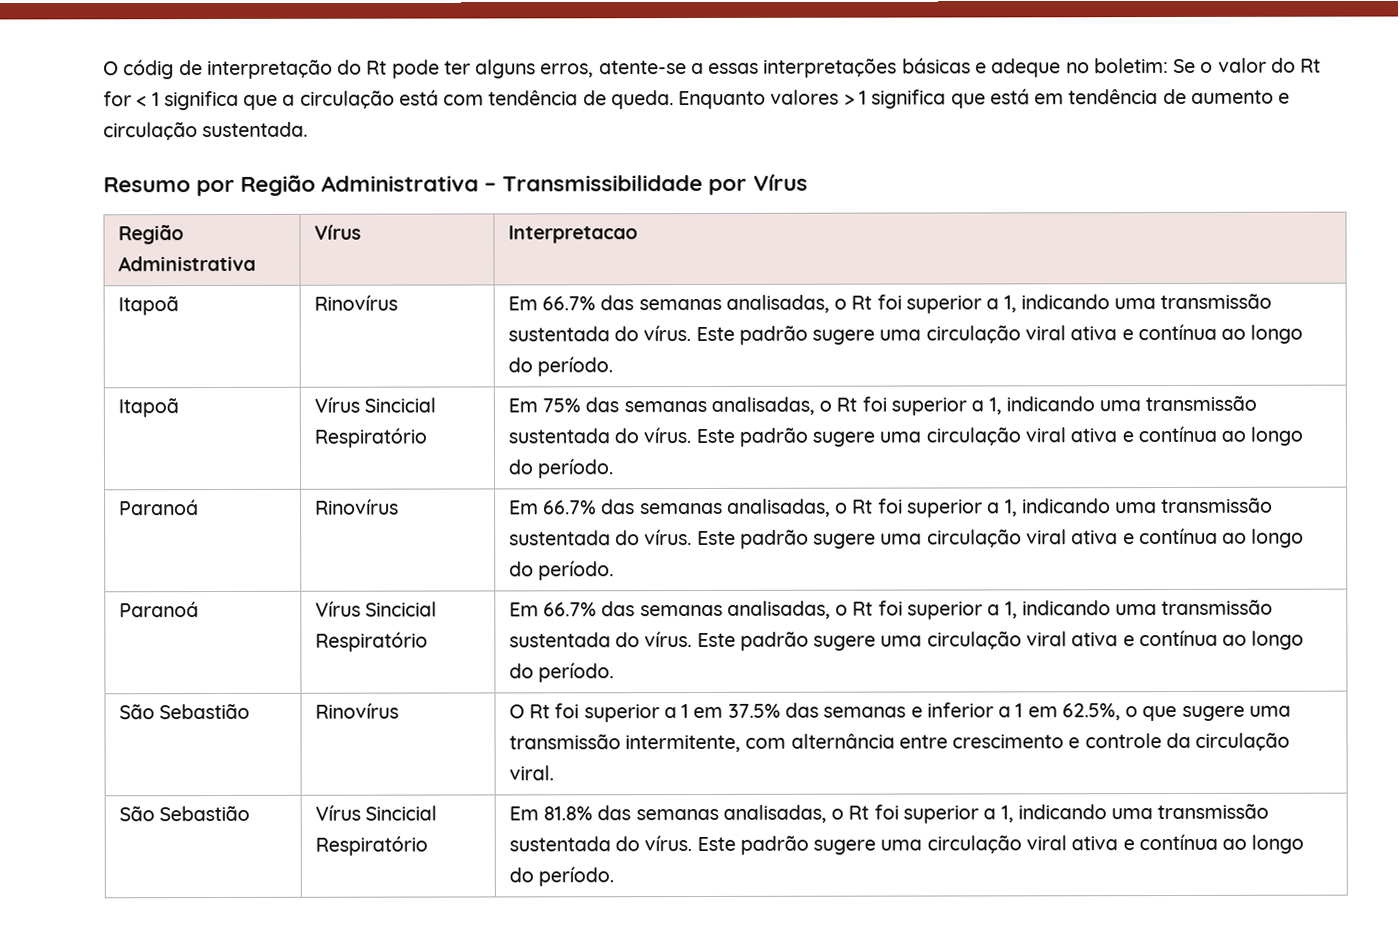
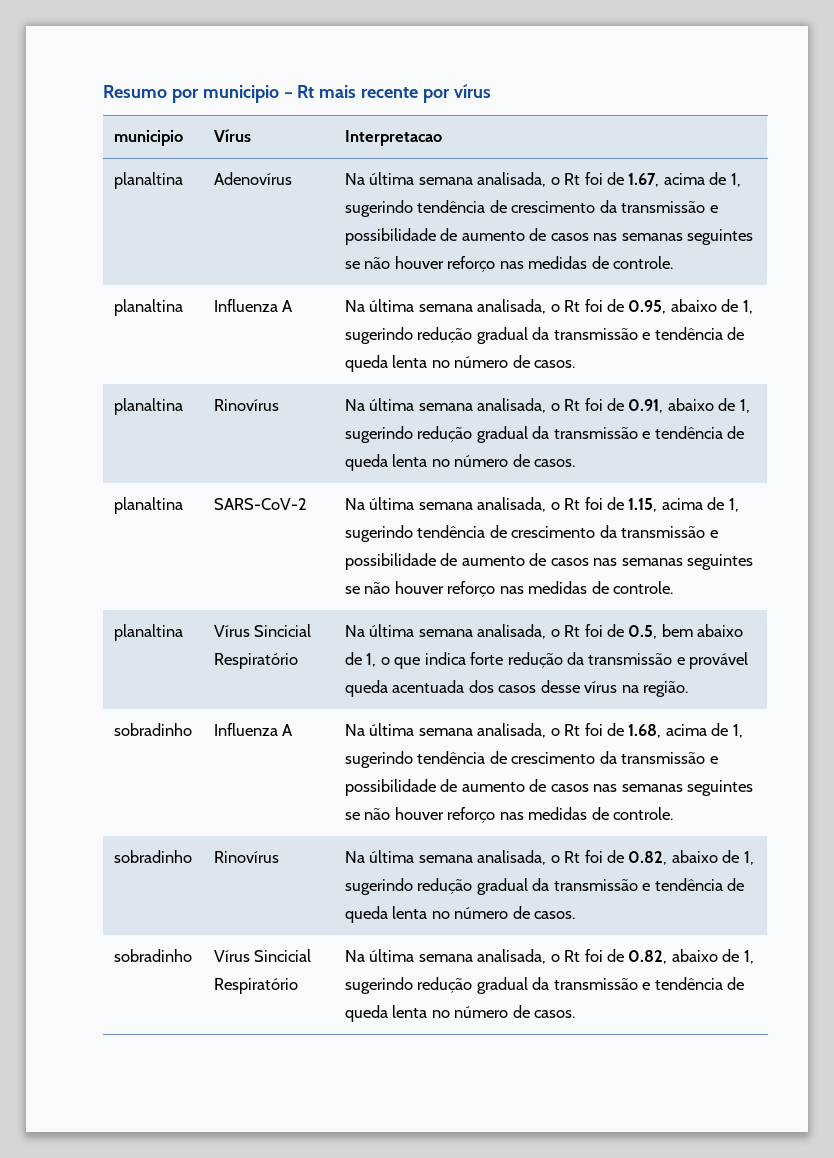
[103,57,1322,80] [103,88,1291,111] [103,121,309,141] [103,173,808,197] [117,224,184,245] [117,255,256,272] [313,224,361,240] [507,225,638,244] [117,296,179,316] [313,294,398,311] [507,293,1273,314] [507,323,1304,345] [507,356,614,377] [117,398,179,418] [313,396,437,413] [313,427,427,448] [507,395,1258,416] [507,425,1304,447] [507,458,615,479] [118,499,199,516] [314,498,399,515] [508,497,1274,518] [508,527,1305,549] [508,560,615,581] [118,601,199,618] [314,600,438,617] [314,631,428,652] [508,599,1274,620] [508,629,1305,651] [508,662,615,683] [118,703,251,720] [314,702,399,719] [508,702,1291,723] [508,732,1291,753] [508,765,554,781] [118,805,251,822] [314,804,438,821] [314,835,428,856] [508,803,1270,824] [508,833,1305,855] [508,866,615,887] O códig de interpretação do Rt pode ter alguns erros, atente-se a essas interpretações básicas e adeque no boletim: Se o valor do Rt for < 1 significa que a circulação está com tendência de queda. Enquanto valores > 1 significa que está em tendência de aumento e circulação sustentada. // Resumo por Região Administrativa – Transmissibilidade por Vírus // Região Administrativa | Vírus | Interpretacao // Itapoã | Rinovírus | Em 66.7% das semanas analisadas, o Rt foi superior a 1, indicando uma transmissão sustentada do vírus. Este padrão sugere uma circulação viral ativa e contínua ao longo do período. // Itapoã | Vírus Sincicial Respiratório | Em 75% das semanas analisadas, o Rt foi superior a 1, indicando uma transmissão sustentada do vírus. Este padrão sugere uma circulação viral ativa e contínua ao longo do período. // Paranoá | Rinovírus | Em 66.7% das semanas analisadas, o Rt foi superior a 1, indicando uma transmissão sustentada do vírus. Este padrão sugere uma circulação viral ativa e contínua ao longo do período. // Paranoá | Vírus Sincicial Respiratório | Em 66.7% das semanas analisadas, o Rt foi superior a 1, indicando uma transmissão sustentada do vírus. Este padrão sugere uma circulação viral ativa e contínua ao longo do período. // São Sebastião | Rinovírus | O Rt foi superior a 1 em 37.5% das semanas e inferior a 1 em 62.5%, o que sugere uma transmissão intermitente, com alternância entre crescimento e controle da circulação viral. // São Sebastião | Vírus Sincicial Respiratório | Em 81.8% das semanas analisadas, o Rt foi superior a 1, indicando uma transmissão sustentada do vírus. Este padrão sugere uma circulação viral ativa e contínua ao longo do período. -> [103,84,491,103] [113,130,183,146] [213,129,251,142] [344,130,442,146] [113,172,183,189] [213,172,292,185] [344,172,741,187] [344,200,718,217] [344,228,753,245] [344,256,673,272] [113,299,183,316] [213,299,294,312] [344,299,753,314] [344,327,744,344] [344,355,576,372] [113,398,183,415] [213,399,279,411] [344,398,750,413] [344,426,744,443] [344,454,576,471] [113,497,183,514] [213,498,307,510] [344,497,739,512] [344,525,718,542] [344,553,753,570] [344,581,673,597] [113,624,183,641] [213,624,312,637] [213,653,298,669] [344,624,744,639] [344,652,749,669] [344,680,688,697] [113,723,192,736] [213,723,294,736] [344,723,743,738] [344,751,718,768] [344,779,753,796] [344,807,673,823] [113,850,192,863] [213,851,279,863] [344,850,754,865] [344,878,744,895] [344,906,576,923] [113,949,192,962] [213,949,312,962] [213,978,298,994] [344,949,754,964] [344,977,744,994] [344,1005,576,1022] Resumo por municipio – Rt mais recente por vírus // municipio | Vírus | Interpretacao // planaltina | Adenovírus | Na última semana analisada, o Rt foi de 1.67, acima de 1, sugerindo tendência de crescimento da transmissão e possibilidade de aumento de casos nas semanas seguintes se não houver reforço nas medidas de controle. // planaltina | Influenza A | Na última semana analisada, o Rt foi de 0.95, abaixo de 1, sugerindo redução gradual da transmissão e tendência de queda lenta no número de casos. // planaltina | Rinovírus | Na última semana analisada, o Rt foi de 0.91, abaixo de 1, sugerindo redução gradual da transmissão e tendência de queda lenta no número de casos. // planaltina | SARS-CoV-2 | Na última semana analisada, o Rt foi de 1.15, acima de 1, sugerindo tendência de crescimento da transmissão e possibilidade de aumento de casos nas semanas seguintes se não houver reforço nas medidas de controle. // planaltina | Vírus Sincicial Respiratório | Na última semana analisada, o Rt foi de 0.5, bem abaixo de 1, o que indica forte redução da transmissão e provável queda acentuada dos casos desse vírus na região. // sobradinho | Influenza A | Na última semana analisada, o Rt foi de 1.68, acima de 1, sugerindo tendência de crescimento da transmissão e possibilidade de aumento de casos nas semanas seguintes se não houver reforço nas medidas de controle. // sobradinho | Rinovírus | Na última semana analisada, o Rt foi de 0.82, abaixo de 1, sugerindo redução gradual da transmissão e tendência de queda lenta no número de casos. // sobradinho | Vírus Sincicial Respiratório | Na última semana analisada, o Rt foi de 0.82, abaixo de 1, sugerindo redução gradual da transmissão e tendência de queda lenta no número de casos.

